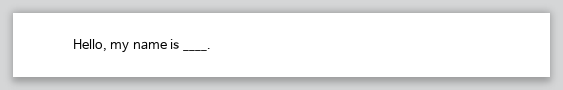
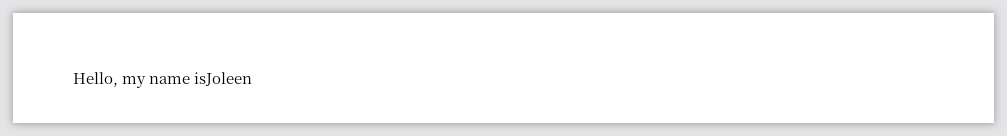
[170,39,211,51] is ____. -> [194,72,253,86] isJoleen

